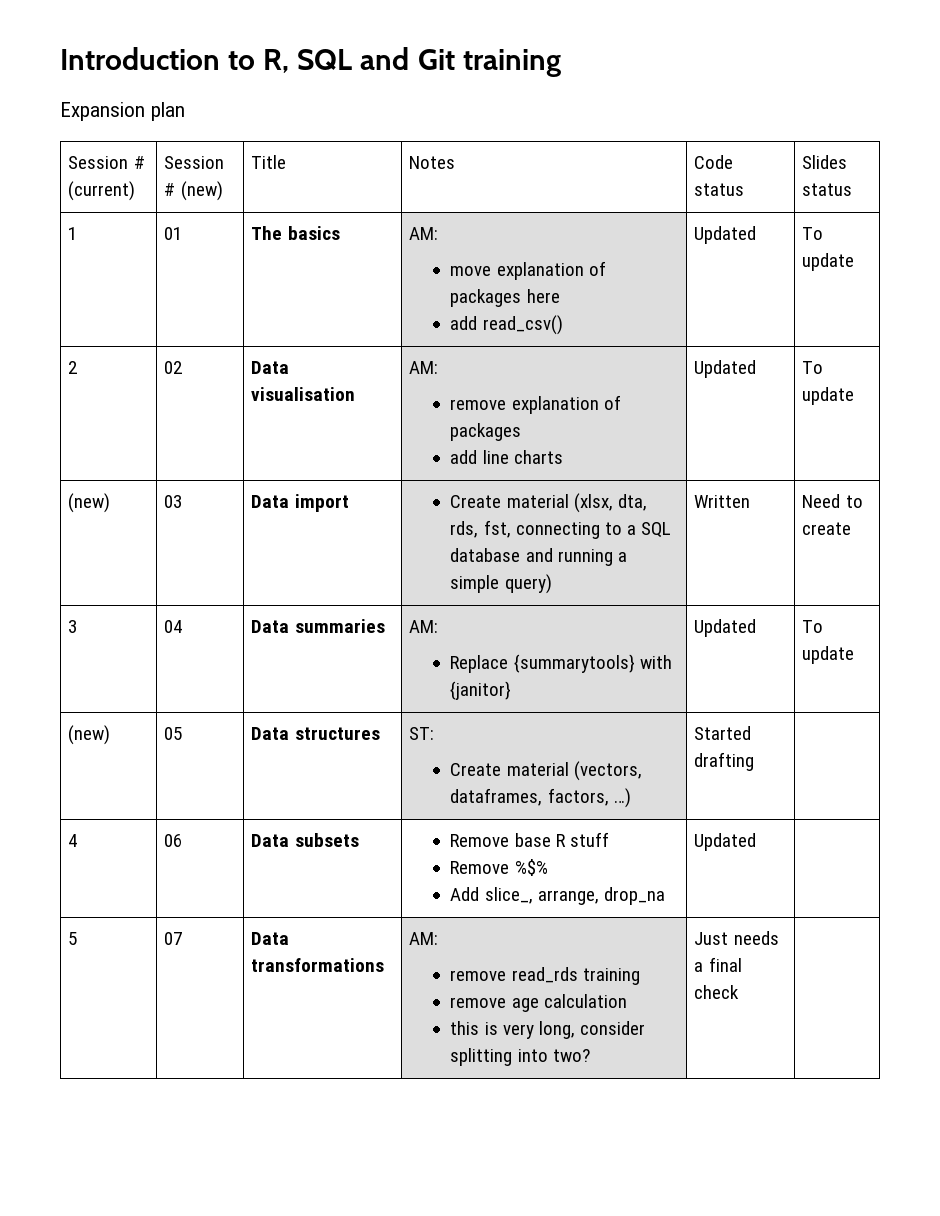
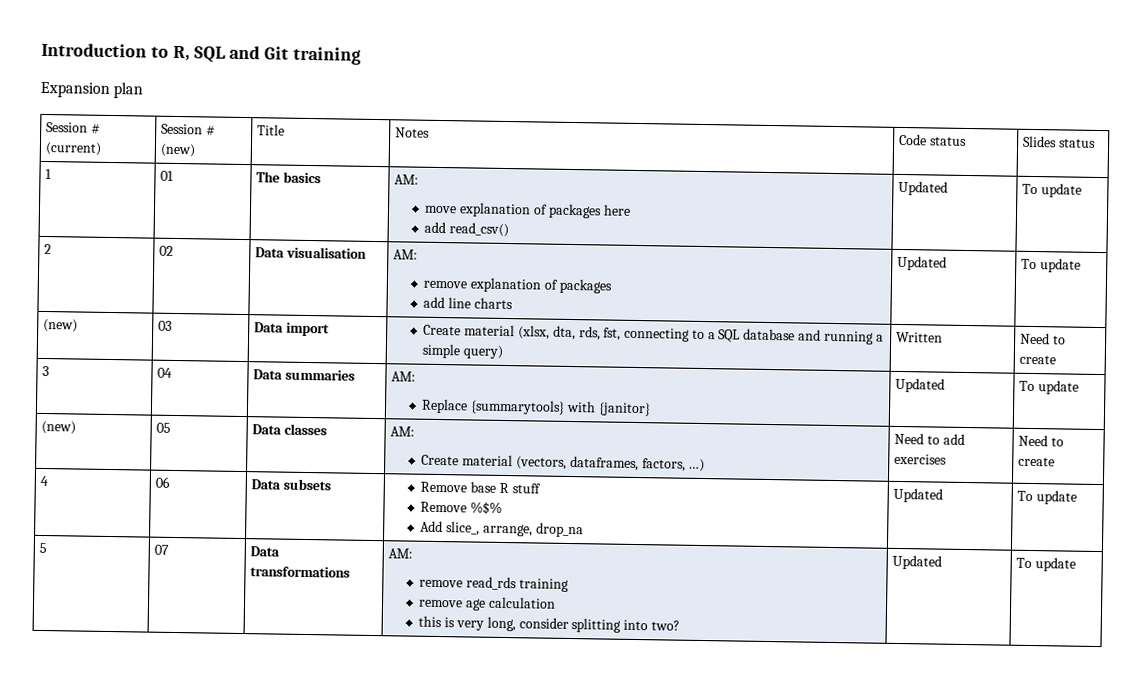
[294,727,380,740] [409,727,435,740] structures | ST: -> [284,423,328,436] [390,426,416,437] classes | AM:
[694,726,752,740] [694,752,755,771] Started drafting | -> [894,432,965,445] [894,453,948,465] [1018,434,1065,447] [1018,456,1056,467] Need to add exercises | Need to create
(757, 842) none -> [1017,490,1078,505] To update
[694,931,779,945] [694,957,742,972] [694,985,740,999] Just needs a final check | -> [892,554,943,570] [1016,557,1077,572] Updated | To update

